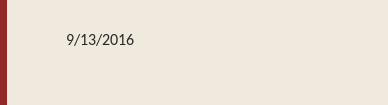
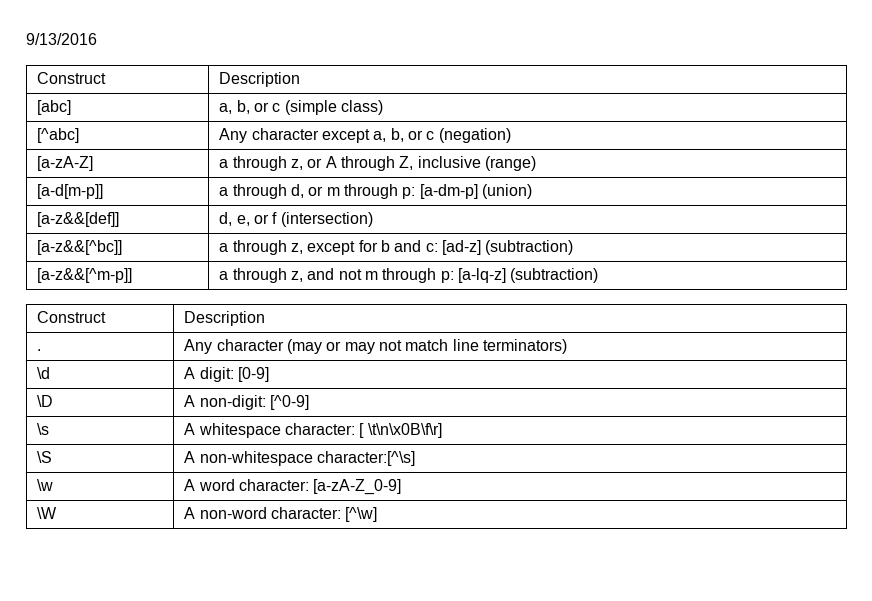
(134, 40) none -> [37,72,107,84] [219,72,301,87] [37,100,72,115] [219,100,383,115] [37,128,80,143] [219,128,511,143] [37,156,94,171] [219,156,536,171] [37,184,104,199] [219,184,532,199] [37,212,120,227] [219,212,373,227] [37,240,123,255] [219,240,574,255] [37,268,133,283] [219,268,599,283] [37,311,107,323] [184,311,266,326] [37,349,42,351] [184,339,567,354] [37,367,51,379] [184,367,269,382] [37,395,54,407] [184,395,309,410] [37,423,50,435] [184,423,442,438] [37,451,53,463] [184,451,415,466] [37,479,54,491] [184,479,402,495] [37,507,58,519] [184,507,378,522] // Construct | Description // [abc] | a, b, or c (simple class) // [^abc] | Any character except a, b, or c (negation) // [a-zA-Z] | a through z, or A through Z, inclusive (range) // [a-d[m-p]] | a through d, or m through p: [a-dm-p] (union) // [a-z&&[def]] | d, e, or f (intersection) // [a-z&&[^bc]] | a through z, except for b and c: [ad-z] (subtraction) // [a-z&&[^m-p]] | a through z, and not m through p: [a-lq-z] (subtraction) // Construct | Description // . | Any character (may or may not match line terminators) // \d | A digit: [0-9] // \D | A non-digit: [^0-9] // \s | A whitespace character: [ \t\n\x0B\f\r] // \S | A non-whitespace character:[^\s] // \w | A word character: [a-zA-Z_0-9] // \W | A non-word character: [^\w]

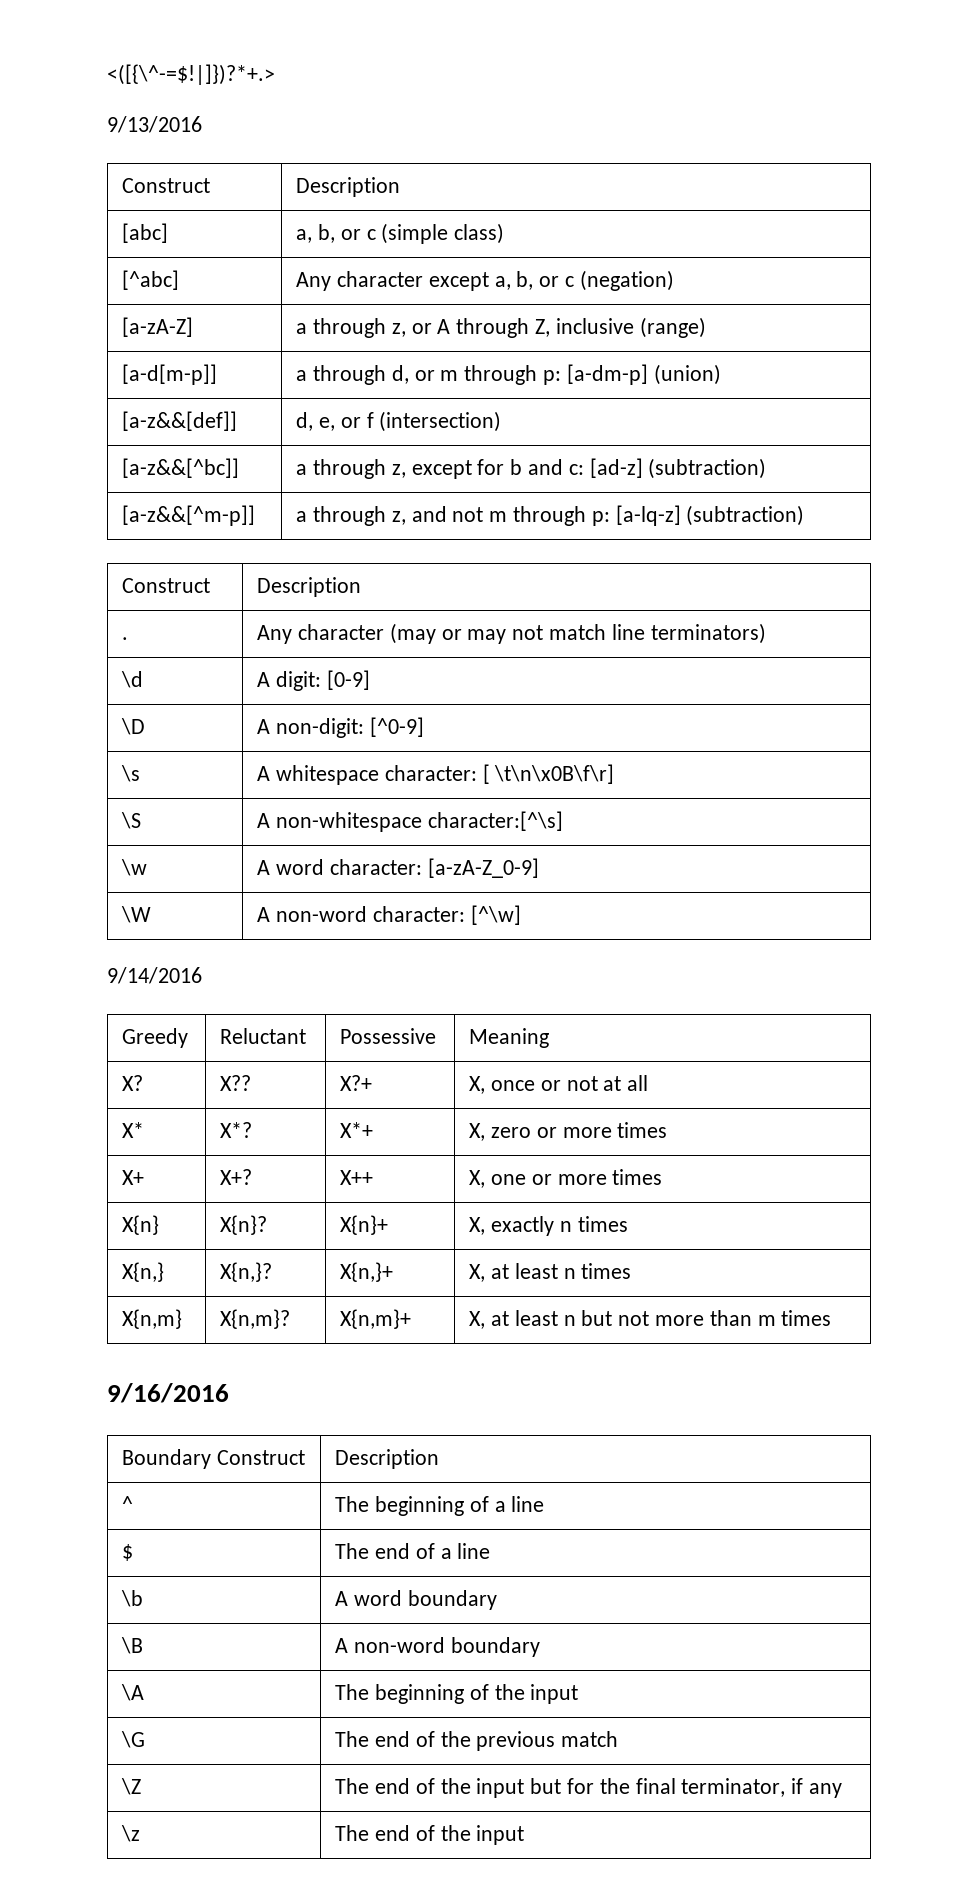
(26, 39) none -> [107,64,275,85] <([{\^-=$!|]})?*+.> //
(378, 514) none -> [107,967,202,984] [122,1028,189,1048] [220,1028,307,1044] [340,1028,437,1044] [469,1028,550,1048] [122,1075,144,1091] [220,1075,252,1091] [340,1075,373,1091] [469,1075,649,1094] [122,1122,145,1138] [220,1122,253,1138] [340,1122,374,1138] [469,1122,668,1141] [122,1170,145,1185] [220,1169,253,1185] [340,1170,374,1185] [469,1169,663,1188] [122,1215,160,1235] [220,1215,268,1235] [340,1215,389,1235] [469,1216,628,1236] [122,1262,165,1282] [220,1262,273,1282] [340,1262,394,1282] [469,1263,632,1282] [122,1309,183,1329] [220,1309,291,1329] [340,1309,412,1329] [469,1310,832,1329] [107,1383,229,1403] [122,1449,306,1469] [335,1449,440,1469] [122,1496,134,1512] [335,1496,545,1516] [122,1544,134,1561] [335,1543,491,1559] [121,1590,144,1607] [335,1590,497,1610] [121,1637,144,1654] [335,1637,540,1657] [121,1684,145,1701] [335,1684,579,1704] [121,1731,146,1748] [335,1731,619,1751] [121,1778,142,1795] [335,1778,843,1798] [121,1825,141,1842] [335,1825,525,1845] // 9/14/2016 // Greedy | Reluctant | Possessive | Meaning // X? | X?? | X?+ | X, once or not at all // X* | X*? | X*+ | X, zero or more times // X+ | X+? | X++ | X, one or more times // X{n} | X{n}? | X{n}+ | X, exactly n times // X{n,} | X{n,}? | X{n,}+ | X, at least n times // X{n,m} | X{n,m}? | X{n,m}+ | X, at least n but not more than m times // 9/16/2016 // Boundary Construct | Description // ^ | The beginning of a line // $ | The end of a line // \b | A word boundary // \B | A non-word boundary // \A | The beginning of the input // \G | The end of the previous match // \Z | The end of the input but for the final terminator, if any // \z | The end of the input

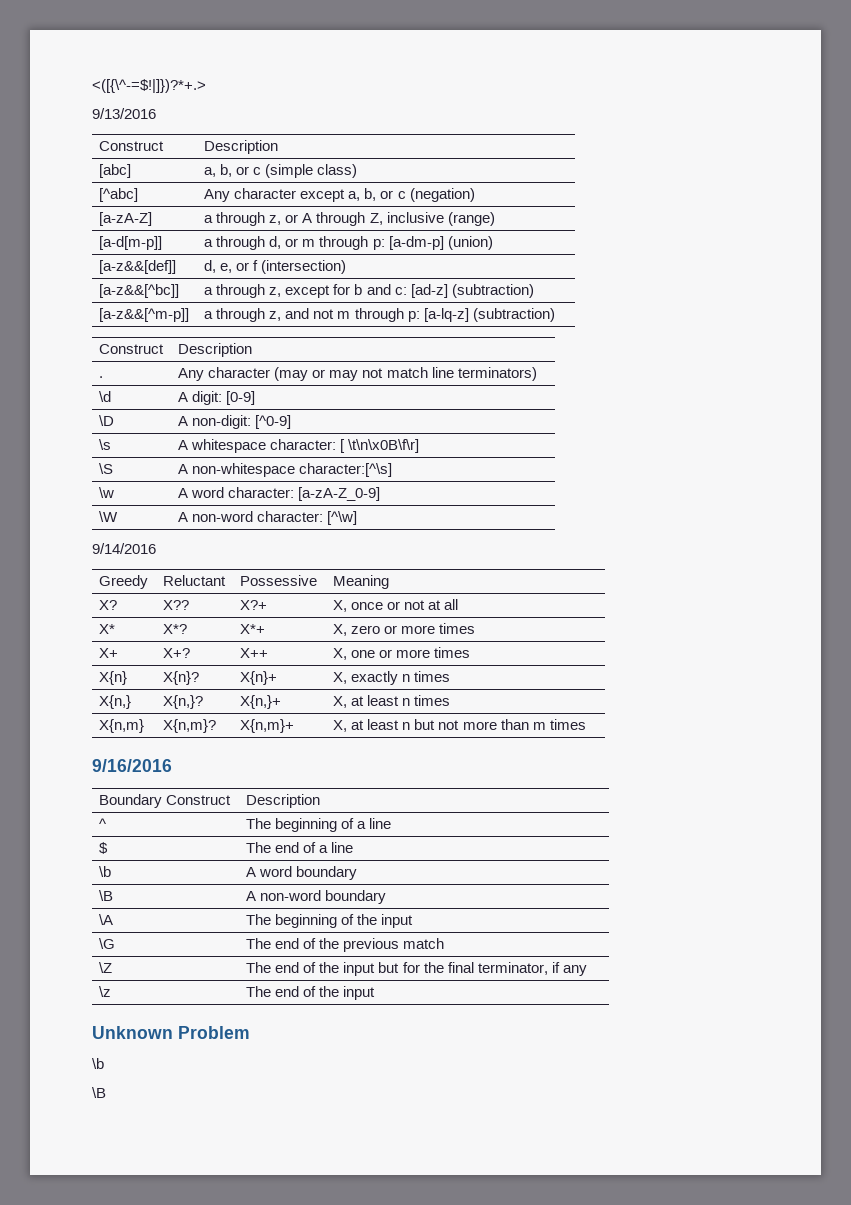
(525, 1835) none -> [92,1026,250,1039] [92,1058,104,1069] [92,1087,106,1098] // Unknown Problem // \b // \B

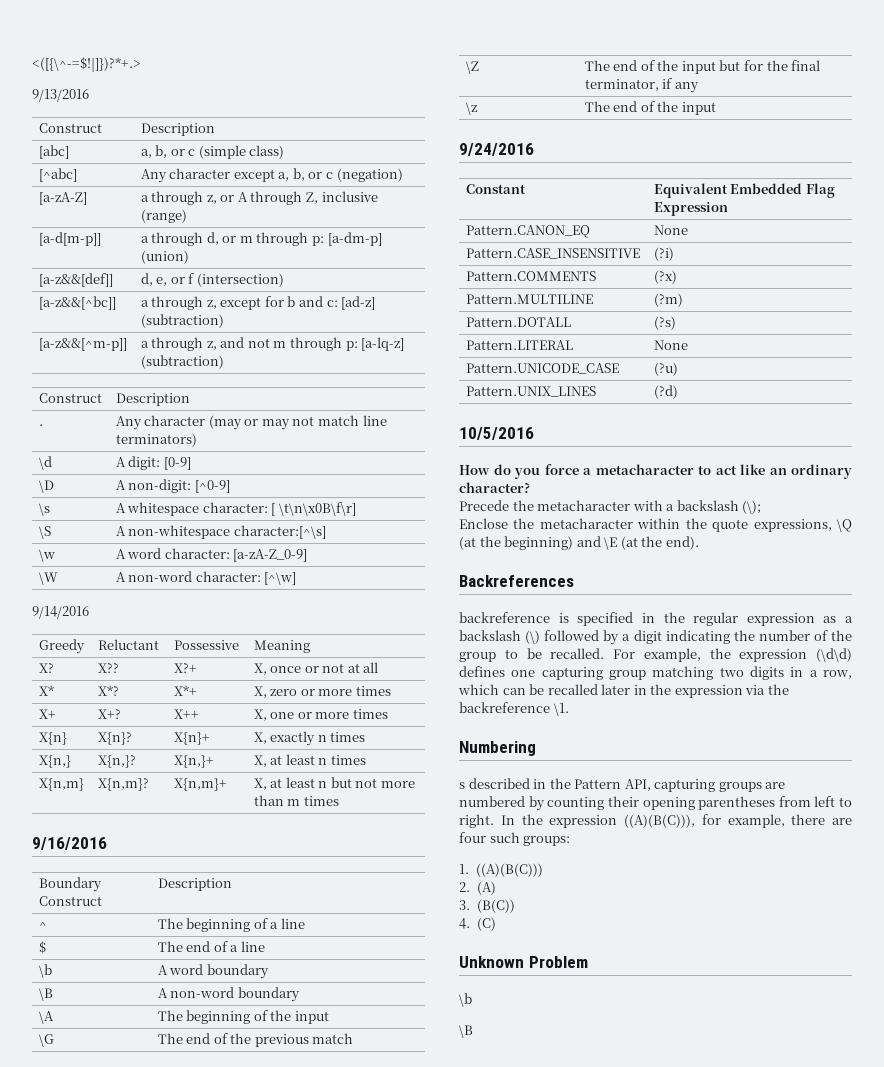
(376, 993) none -> [459,143,534,156] [465,184,526,194] [653,183,835,198] [653,202,728,216] [465,225,590,238] [653,225,688,235] [465,248,640,259] [653,247,674,261] [465,271,596,281] [653,270,677,284] [465,294,593,304] [653,293,683,307] [465,317,571,327] [653,316,676,330] [465,340,573,350] [653,340,688,350] [465,363,619,374] [653,362,678,376] [465,386,596,397] [653,385,678,399] [459,427,534,440] [459,464,852,479] [459,482,530,493] [459,500,762,514] [459,518,852,532] [459,536,699,550] [459,575,574,587] [459,612,853,626] [459,630,852,645] [459,648,852,662] [459,666,852,680] [458,684,789,698] [459,702,569,716] [459,741,536,756] [459,778,786,792] [459,796,852,811] [459,814,852,828] [459,832,571,846] [459,863,544,877] [459,881,496,895] [459,899,515,913] [459,917,496,931] // 9/24/2016 // Constant | Equivalent Embedded Flag Expression // Pattern.CANON_EQ | None // Pattern.CASE_INSENSITIVE | (?i) // Pattern.COMMENTS | (?x) // Pattern.MULTILINE | (?m) // Pattern.DOTALL | (?s) // Pattern.LITERAL | None // Pattern.UNICODE_CASE | (?u) // Pattern.UNIX_LINES | (?d) // 10/5/2016 // How do you force a metacharacter to act like an ordinary character? // Precede the metacharacter with a backslash (\); // Enclose the metacharacter within the quote expressions, \Q (at the beginning) and \E (at the end). // Backreferences // backreference is specified in the regular expression as a backslash (\) followed by a digit indicating the number of the group to be recalled. For example, the expression (\d\d) defines one capturing group matching two digits in a row, which can be recalled later in the expression via the backreference \1. // Numbering // s described in the Pattern API, capturing groups are numbered by counting their opening parentheses from left to right. In the expression ((A)(B(C))), for example, there are four such groups: // 1. ((A)(B(C))) // 2. (A) // 3. (B(C)) // 4. (C)

